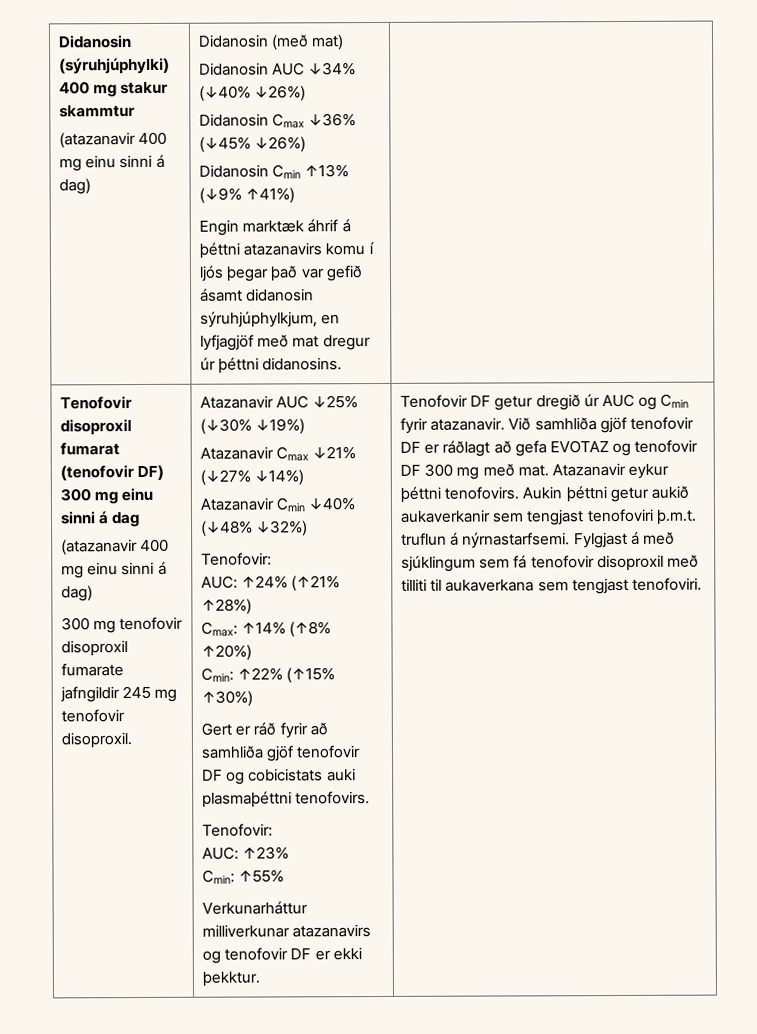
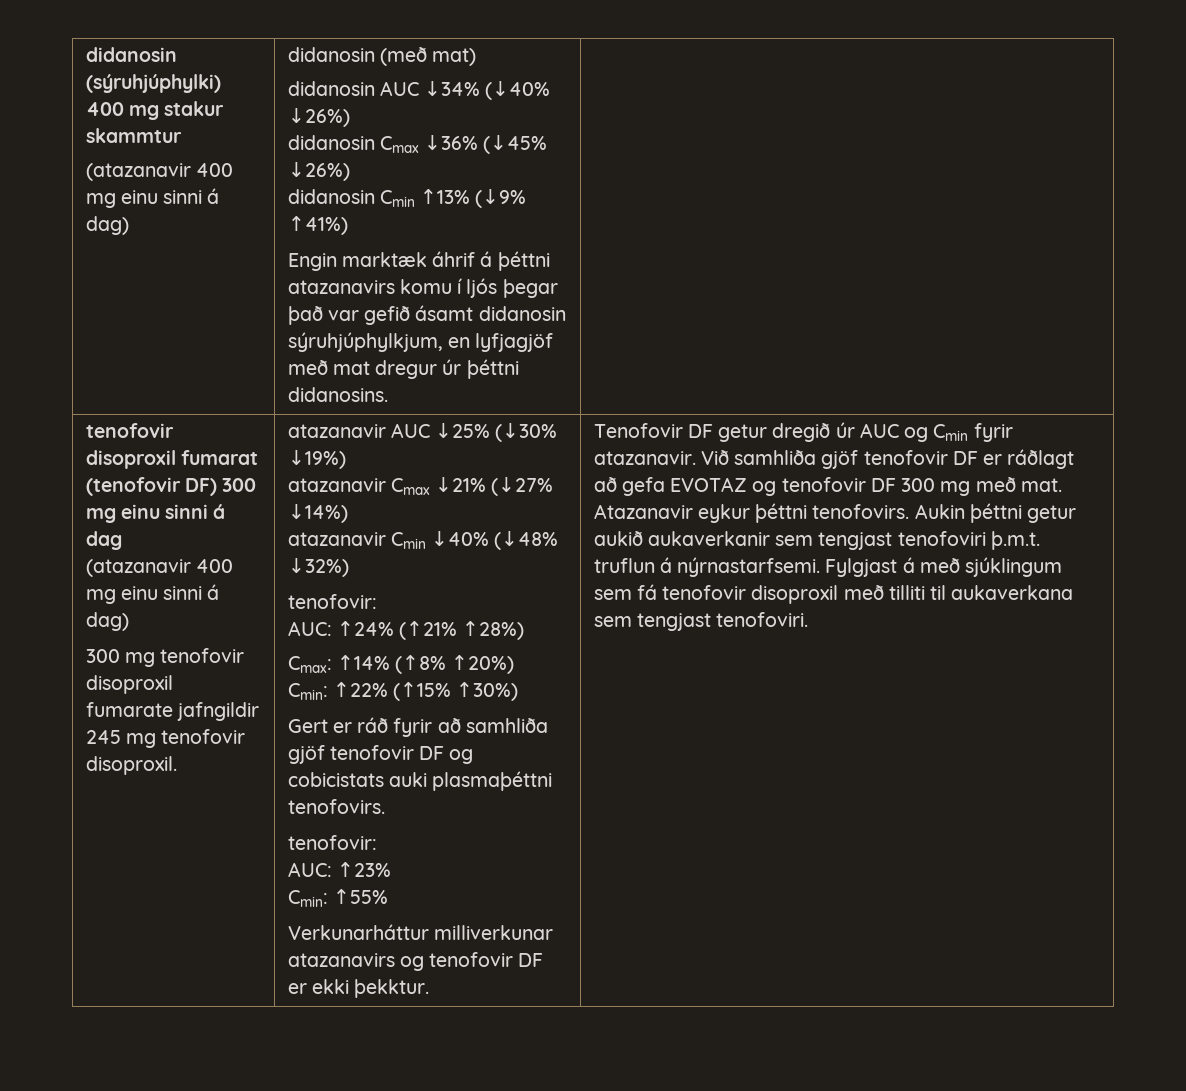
[57,35,132,49] Didanosin -> [85,47,177,62] didanosin
[197,34,269,48] Didanosin -> [287,47,375,62] didanosin
[198,62,269,76] Didanosin -> [287,81,375,96] didanosin
[198,113,269,127] Didanosin -> [287,135,375,150] didanosin
[198,164,269,178] Didanosin -> [287,189,375,204] didanosin
[59,396,132,410] Tenofovir -> [85,423,174,438] tenofovir
[199,395,274,409] Atazanavir -> [287,424,386,438] atazanavir
[199,446,274,460] Atazanavir -> [287,478,386,492] atazanavir
[199,497,274,511] Atazanavir -> [287,532,386,546] atazanavir
[200,552,272,566] Tenofovir: -> [287,594,377,609] tenofovir:
[201,823,273,837] Tenofovir: -> [287,835,377,850] tenofovir:

